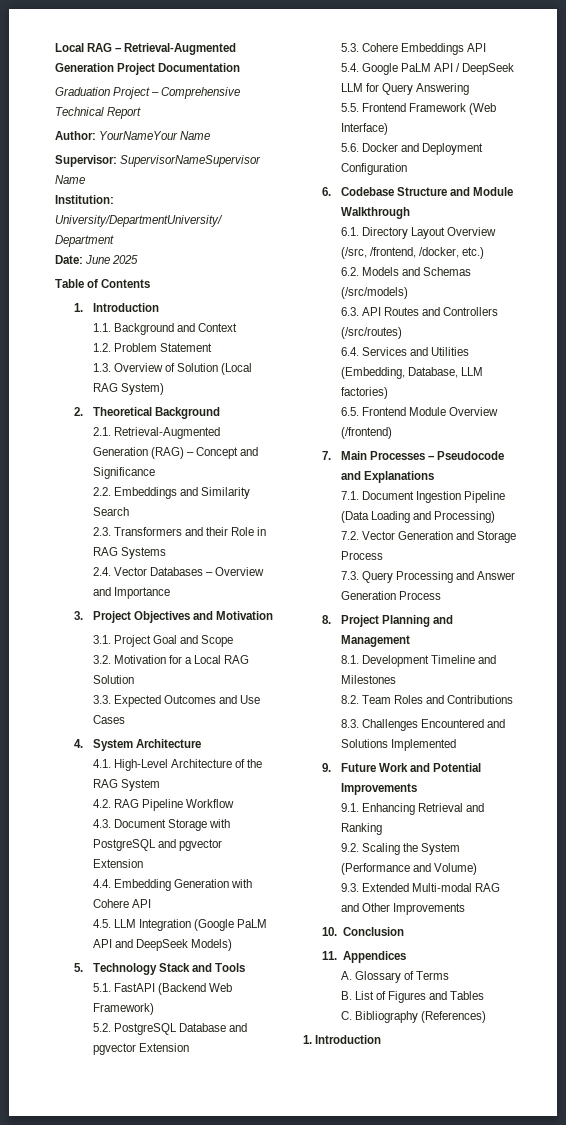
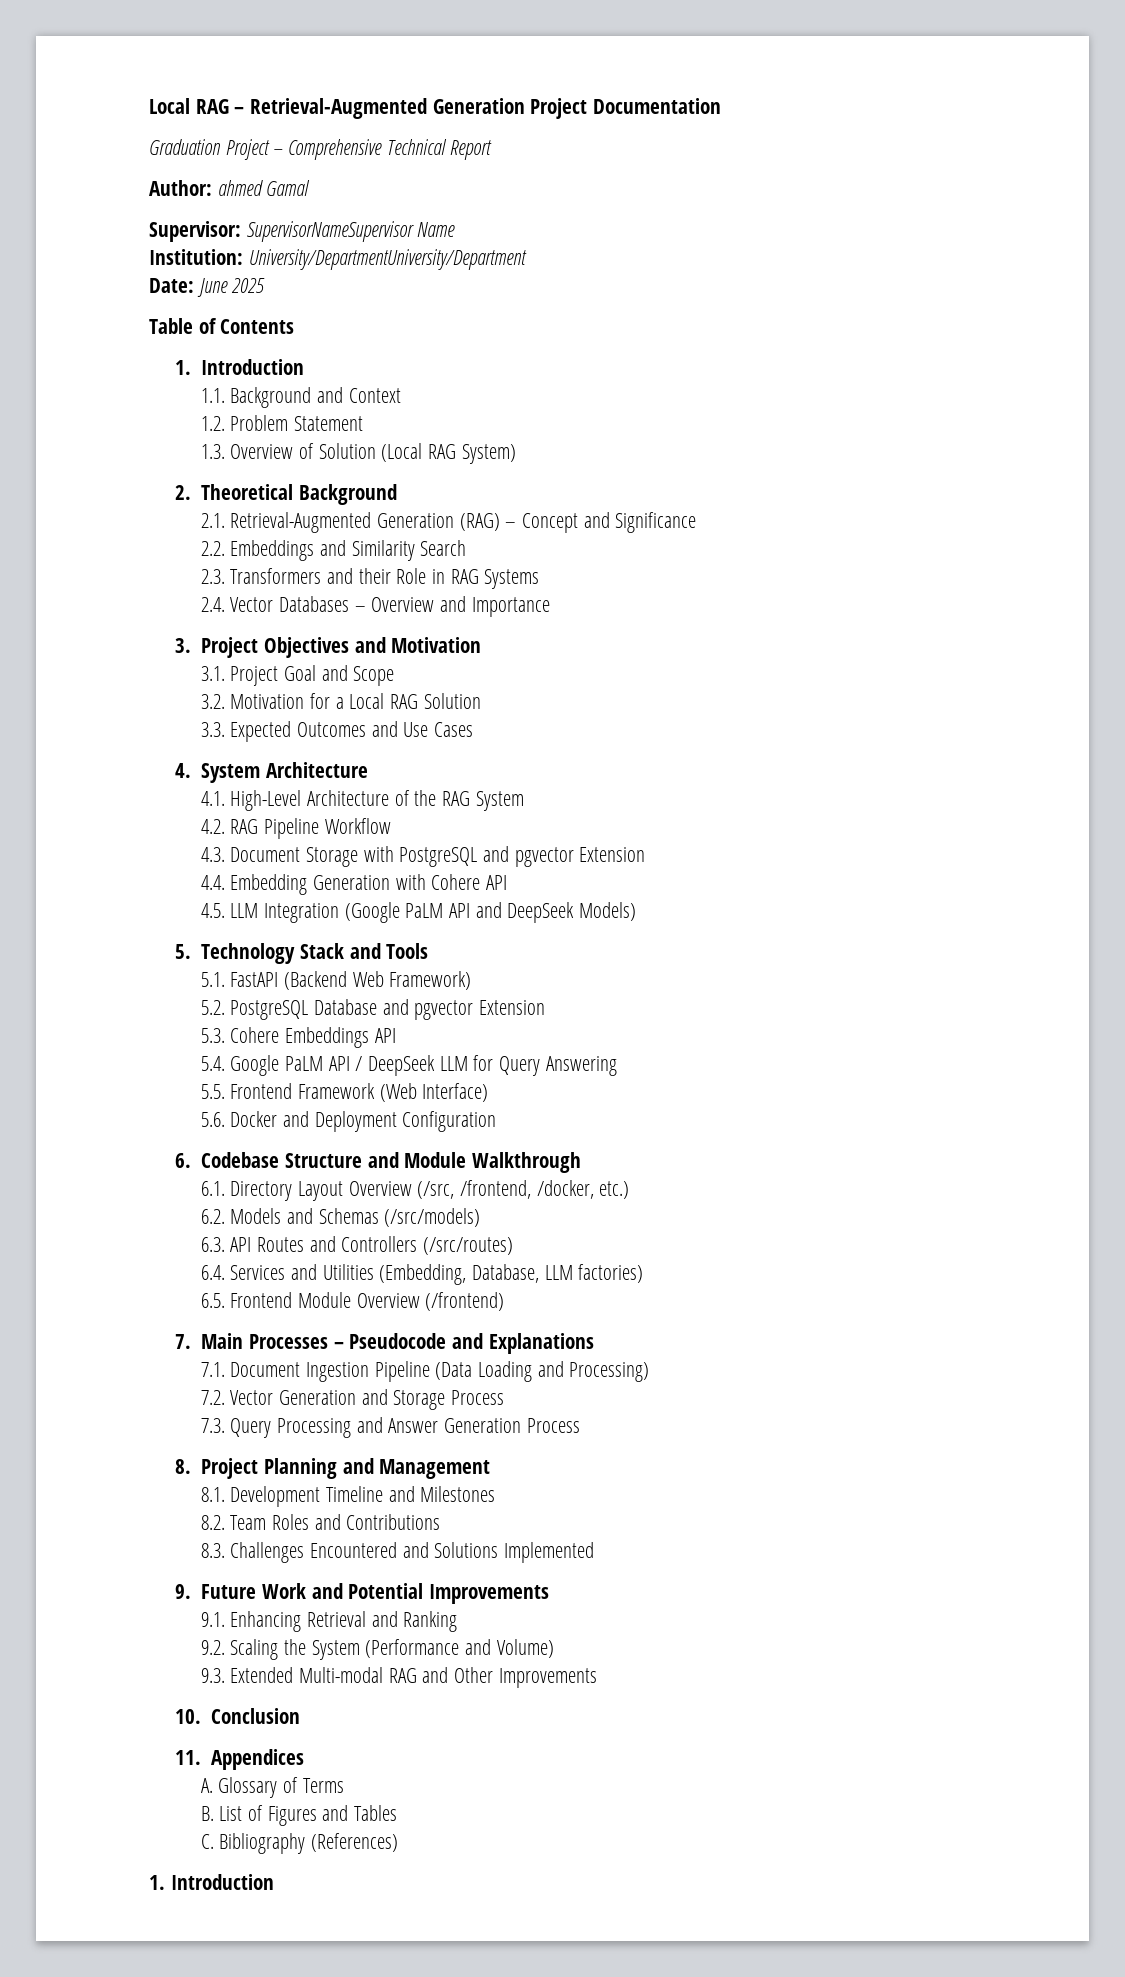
[99,131,211,140] YourNameYour Name -> [217,180,311,196] ahmed Gamal

